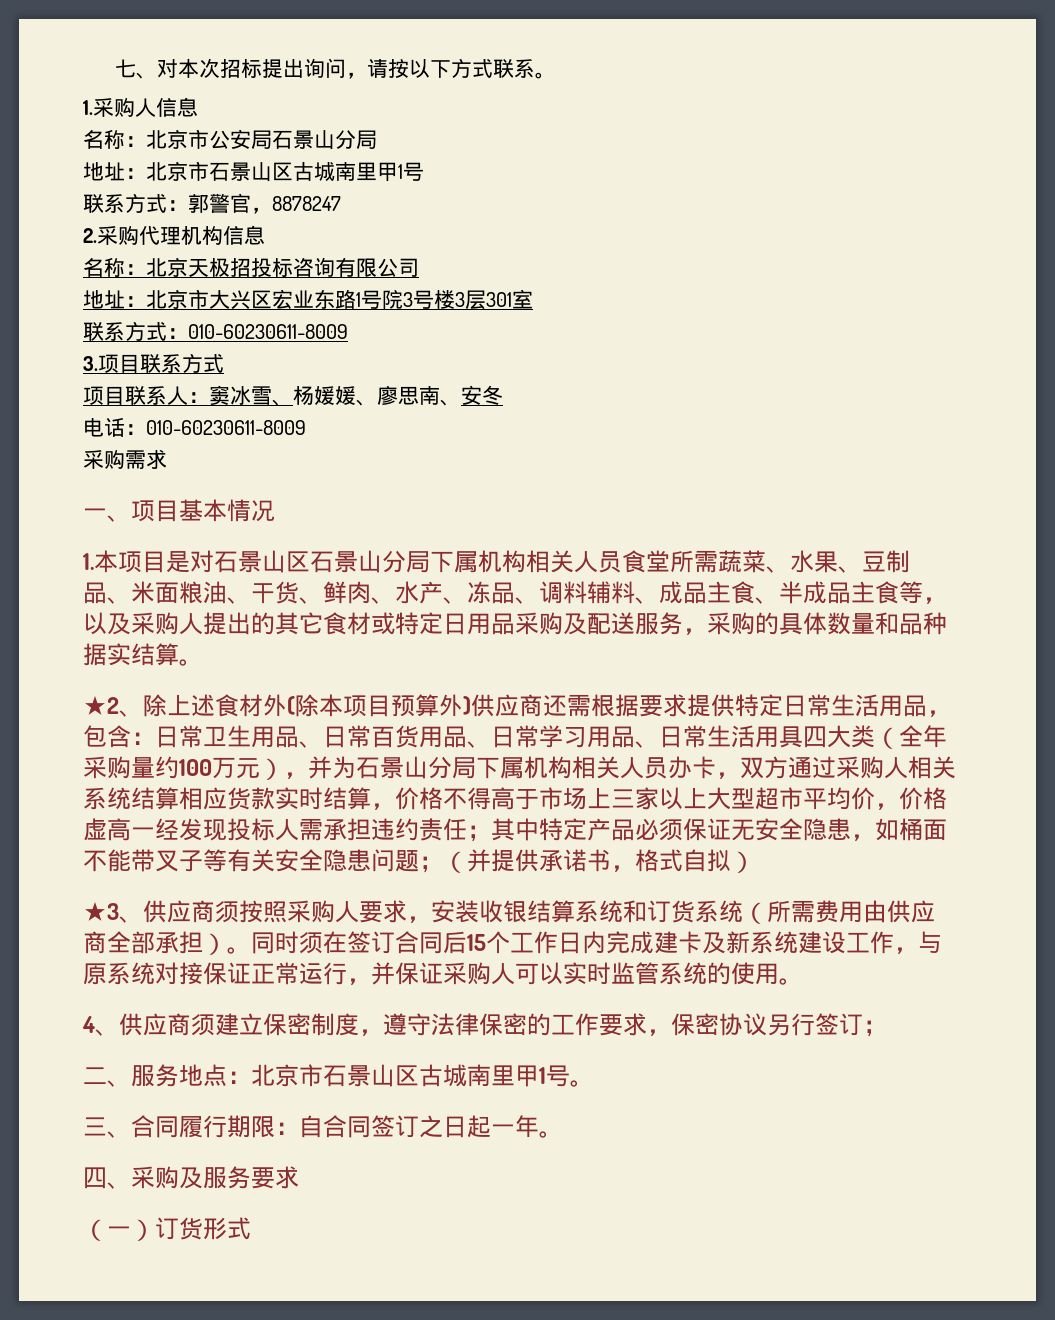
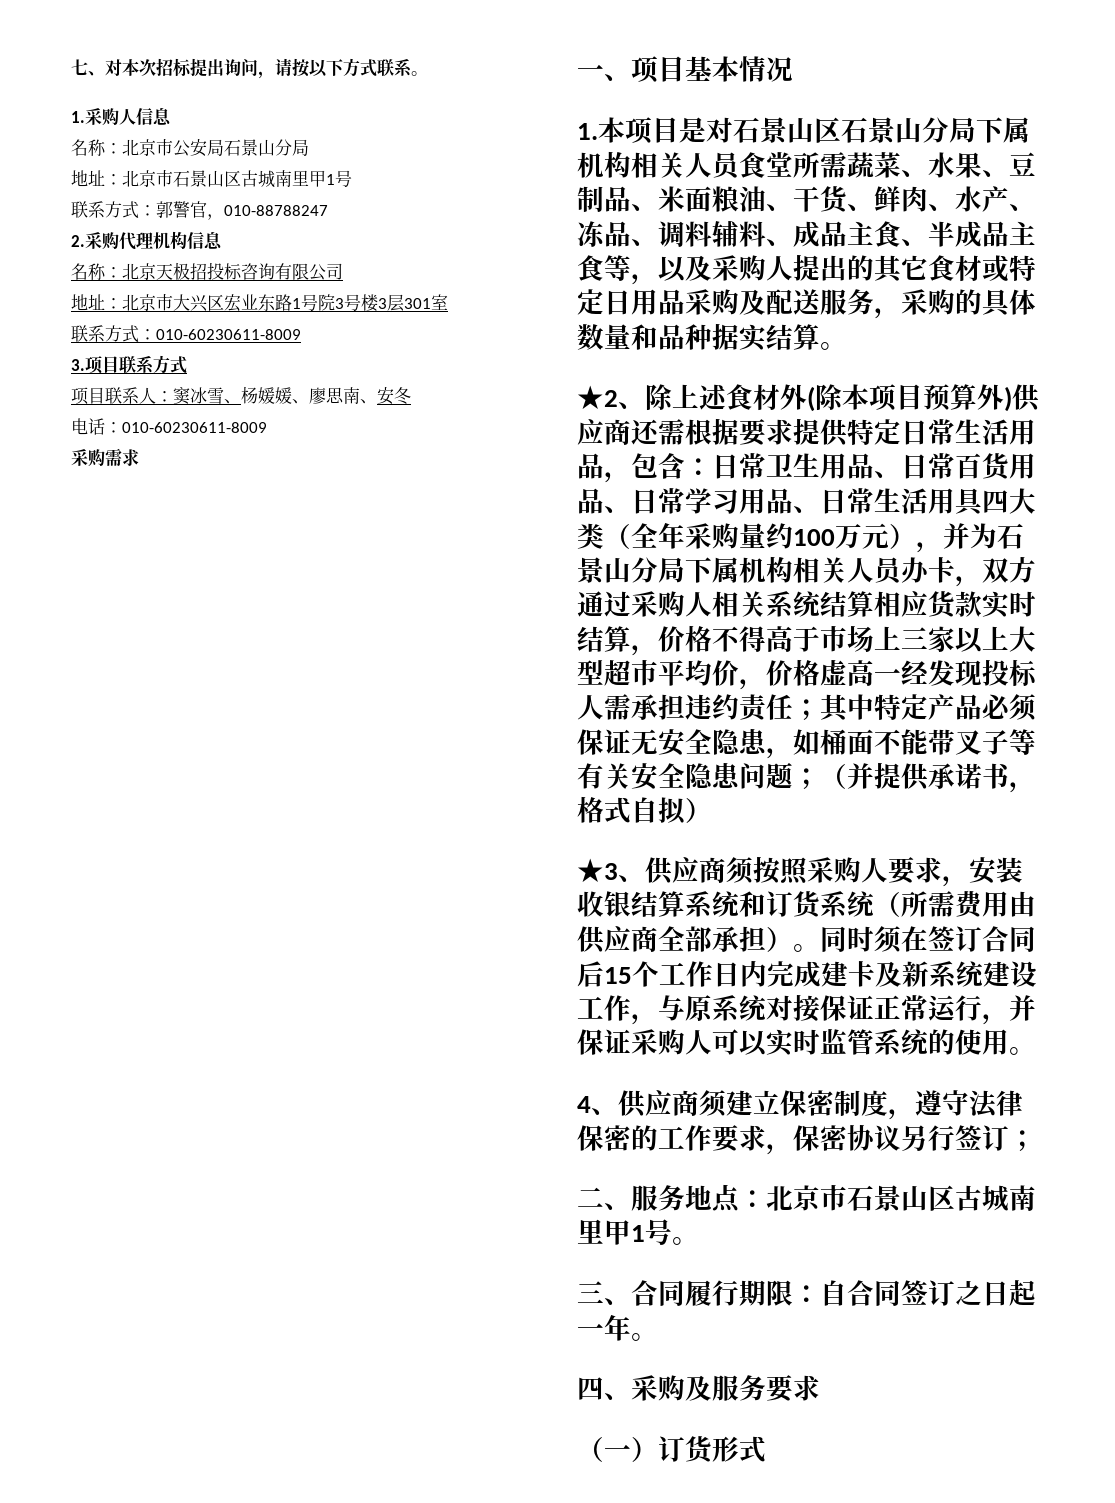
[272,196,341,211] 8878247 -> [224,205,328,216] 010-88788247

